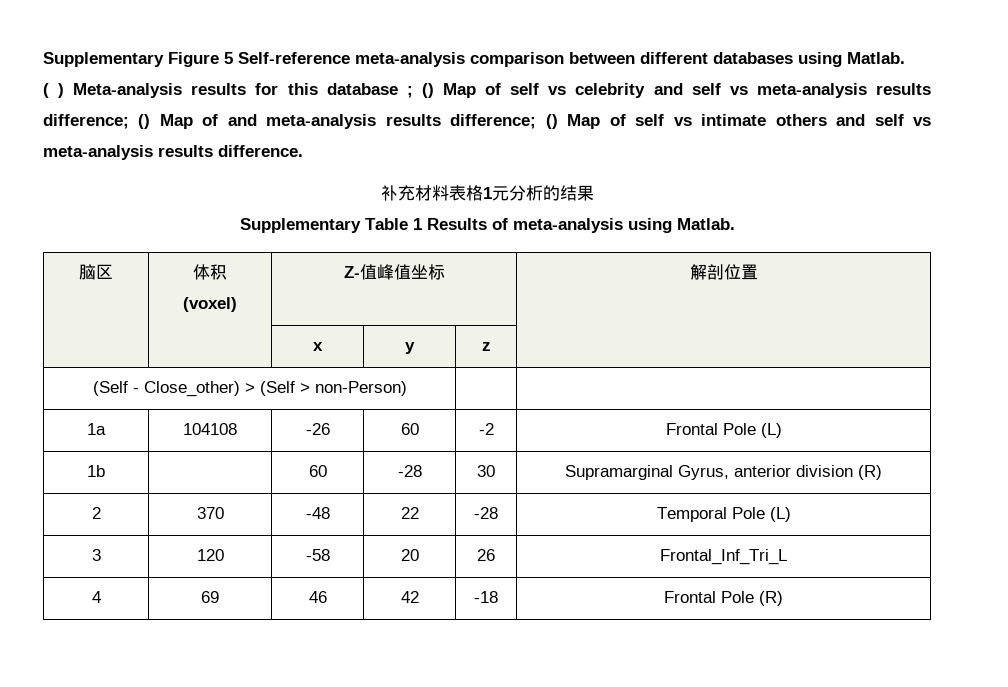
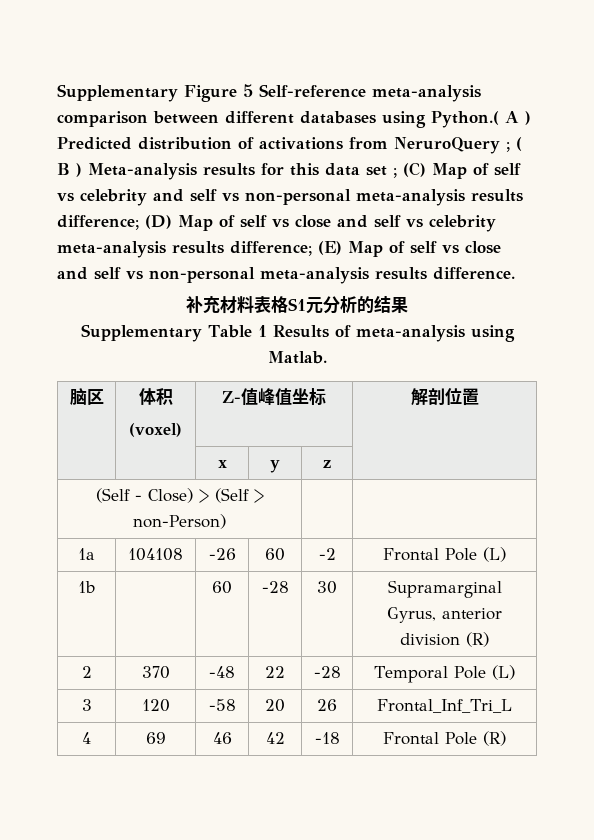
[847,52,905,64] [43,83,49,98] Matlab. // ( -> [431,111,531,128] [57,137,522,154] [57,163,70,175] Python.( A ) Predicted distribution of activations from NeruroQuery ; ( B
[326,83,434,98] database ; () -> [325,162,426,178] data set ; (C)
[756,83,931,98] [43,114,932,129] meta-analysis results difference; () Map of and meta-analysis results difference; () Map of self vs intimate others and self vs -> [245,189,523,206] [57,215,496,232] [57,241,501,258] [57,267,255,283] non-personal meta-analysis results difference; (D) Map of self vs close and self vs celebrity meta-analysis results difference; (E) Map of self vs close and self vs non-personal
[482,187,492,199] 1 -> [288,298,306,311] S1
[143,381,240,397] Close_other) -> [147,488,193,503] Close)

